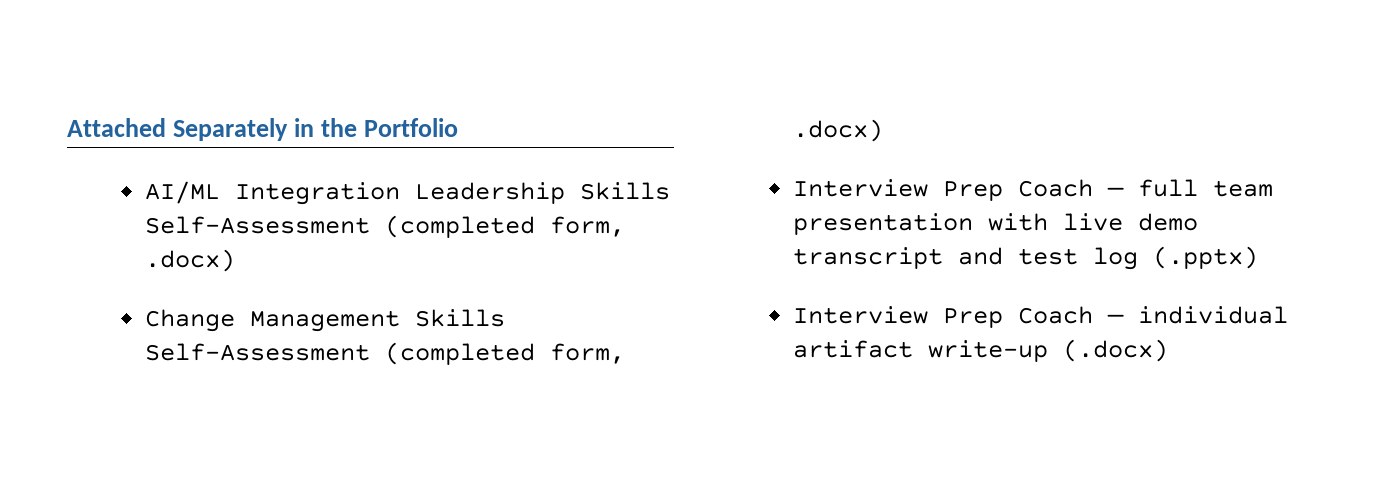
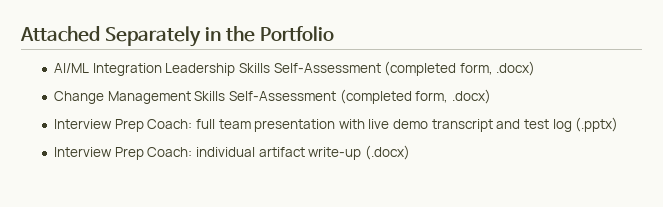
[1018,179,1125,197] Coach — -> [147,119,193,129] Coach:
[1018,306,1125,324] Coach — -> [147,147,193,157] Coach:

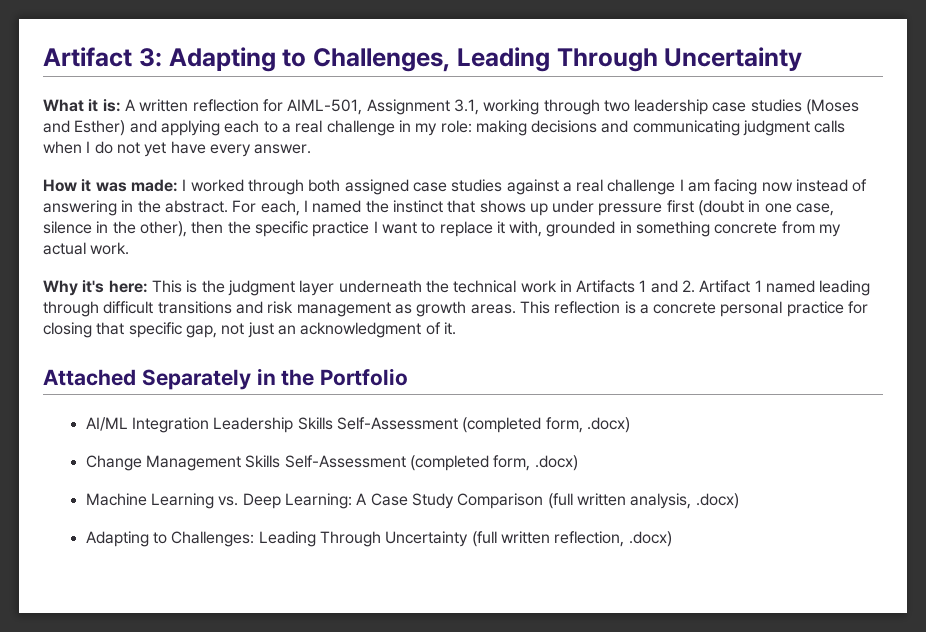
(20, 34) none -> [43,47,803,72] [43,99,860,115] [43,120,846,136] [43,141,312,157] [43,179,868,195] [43,200,835,216] [43,221,842,237] [43,242,130,255] [43,280,871,296] [43,301,869,317] [43,322,456,338] Artifact 3: Adapting to Challenges, Leading Through Uncertainty // What it is: A written reflection for AIML-501, Assignment 3.1, working through two leadership case studies (Moses and Esther) and applying each to a real challenge in my role: making decisions and communicating judgment calls when I do not yet have every answer. // How it was made: I worked through both assigned case studies against a real challenge I am facing now instead of answering in the abstract. For each, I named the instinct that shows up under pressure first (doubt in one case, silence in the other), then the specific practice I want to replace it with, grounded in something concrete from my actual work. // Why it's here: This is the judgment layer underneath the technical work in Artifacts 1 and 2. Artifact 1 named leading through difficult transitions and risk management as growth areas. This reflection is a concrete personal practice for closing that specific gap, not just an acknowledgment of it. //
[53,117,619,132] [53,145,410,160] Interview Prep Coach: full team presentation with live demo transcript and test log (.pptx) // Interview Prep Coach: individual artifact write-up (.docx) -> [85,493,739,509] [85,531,672,547] Machine Learning vs. Deep Learning: A Case Study Comparison (full written analysis, .docx) // Adapting to Challenges: Leading Through Uncertainty (full written reflection, .docx)

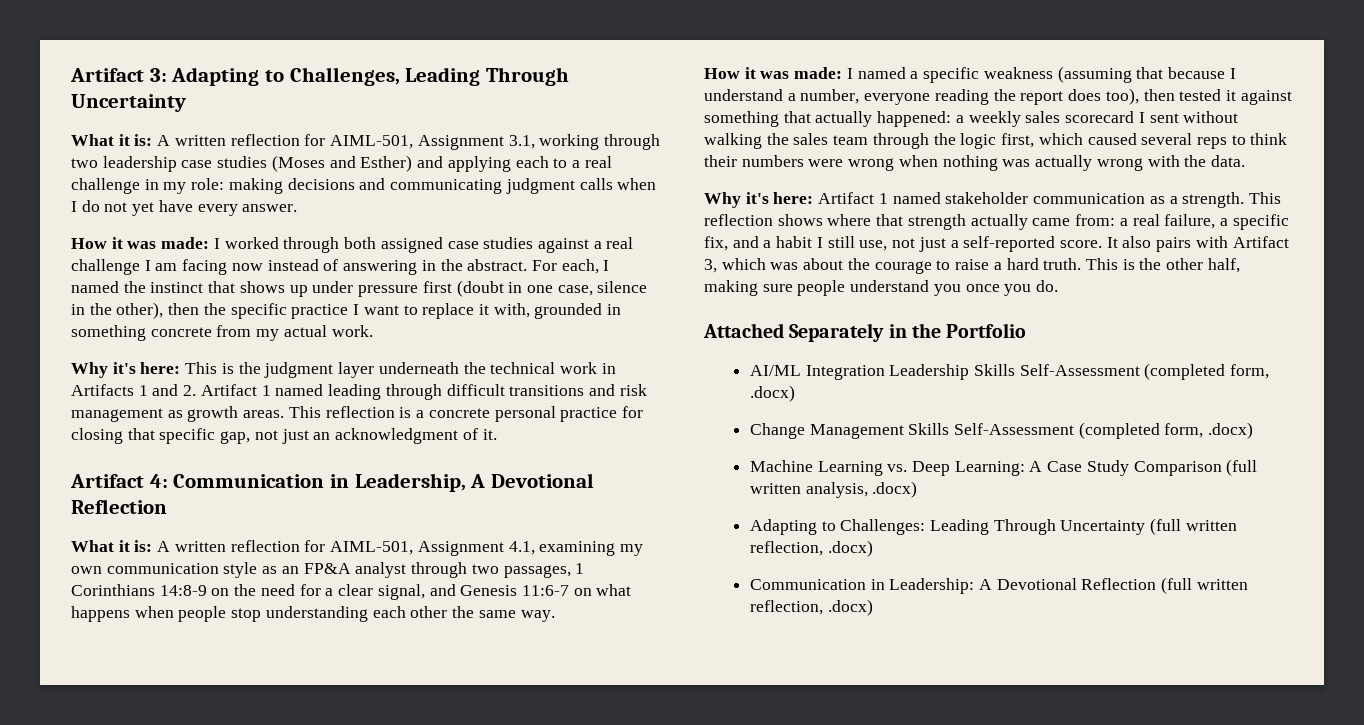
(456, 328) none -> [70,473,595,492] [71,499,167,514] [71,540,643,556] [71,562,585,578] [71,584,632,600] [71,606,555,622] [704,66,1236,83] [704,88,1292,105] [704,111,1239,127] [704,133,1288,149] [704,155,1245,171] [704,192,1281,208] [704,214,1289,230] [704,236,1289,252] [704,258,1240,274] [704,280,1059,296] // Artifact 4: Communication in Leadership, A Devotional Reflection // What it is: A written reflection for AIML-501, Assignment 4.1, examining my own communication style as an FP&A analyst through two passages, 1 Corinthians 14:8-9 on the need for a clear signal, and Genesis 11:6-7 on what happens when people stop understanding each other the same way. // How it was made: I named a specific weakness (assuming that because I understand a number, everyone reading the report does too), then tested it against something that actually happened: a weekly sales scorecard I sent without walking the sales team through the logic first, which caused several reps to think their numbers were wrong when nothing was actually wrong with the data. // Why it's here: Artifact 1 named stakeholder communication as a strength. This reflection shows where that strength actually came from: a real failure, a specific fix, and a habit I still use, not just a self-reported score. It also pairs with Artifact 3, which was about the courage to raise a hard truth. This is the other half, making sure people understand you once you do.
(672, 539) none -> [749,577,1248,594] [749,599,873,616] // Communication in Leadership: A Devotional Reflection (full written reflection, .docx)

